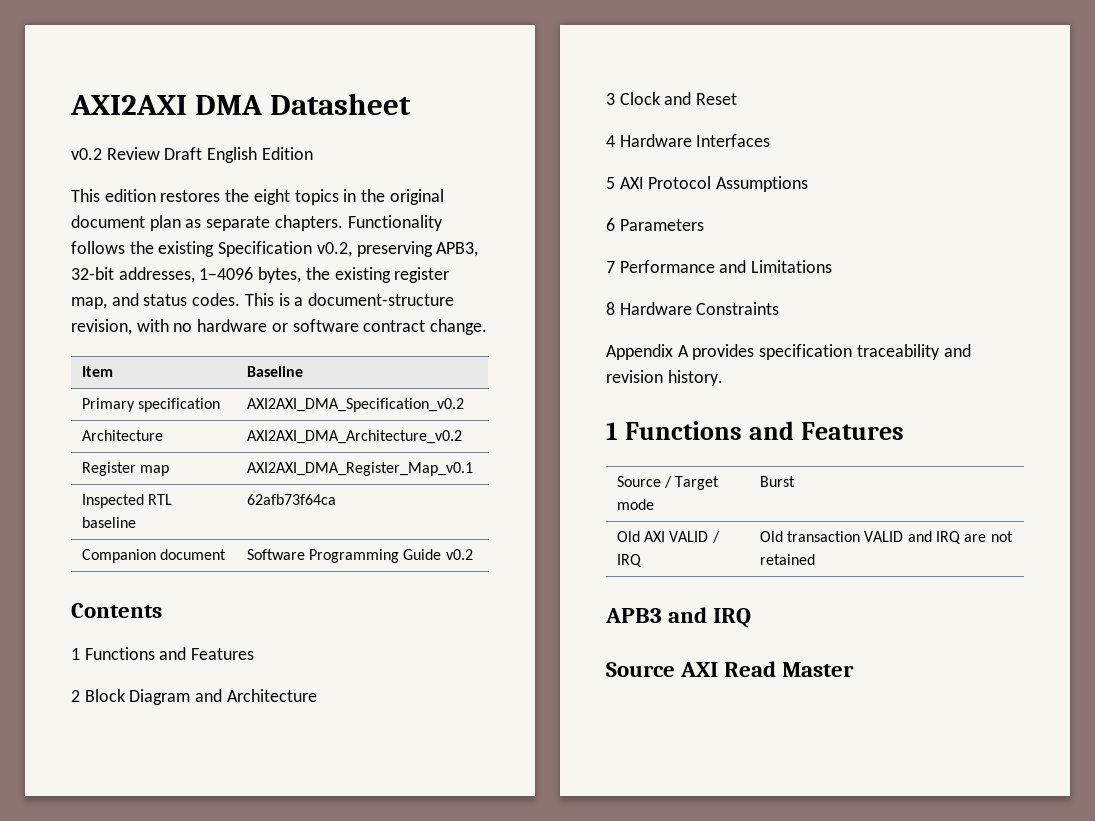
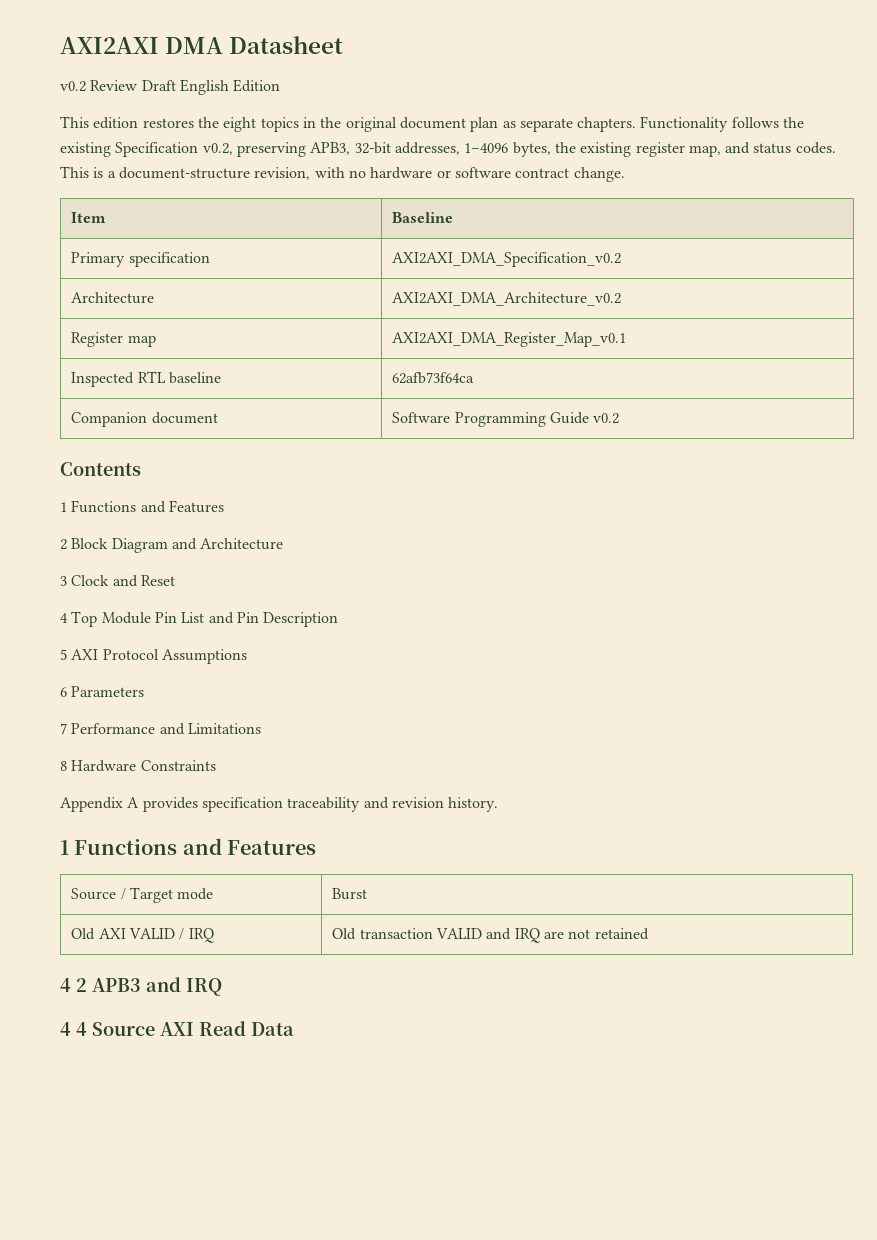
[619,134,771,147] Hardware Interfaces -> [71,611,339,627] Top Module Pin List and Pin Description
(815, 559) none -> [60,978,87,992] 4 2
(752, 618) none -> [60,1022,87,1036] 4 4
[782,662,855,677] Master -> [251,1022,294,1036] Data

